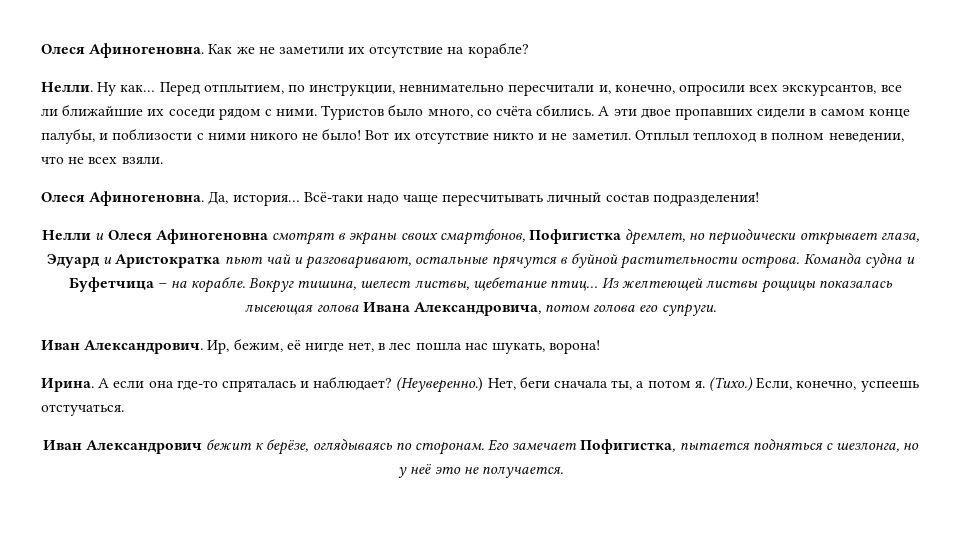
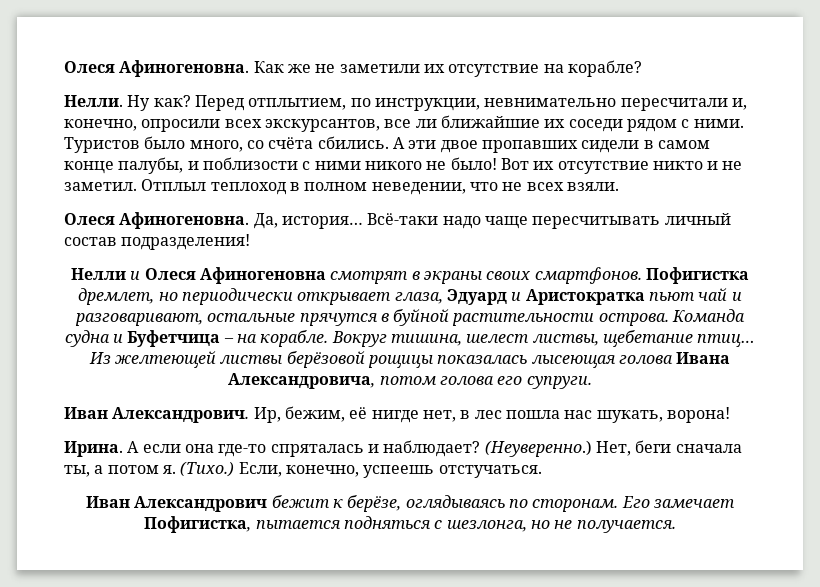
[120,85,156,92] как… -> [153,95,191,107] как?
[439,229,525,245] смартфонов, -> [534,267,642,284] смартфонов.
(759, 284) none -> [286,351,365,368] берёзовой
[398,464,461,478] у неё это -> (550, 524) none

